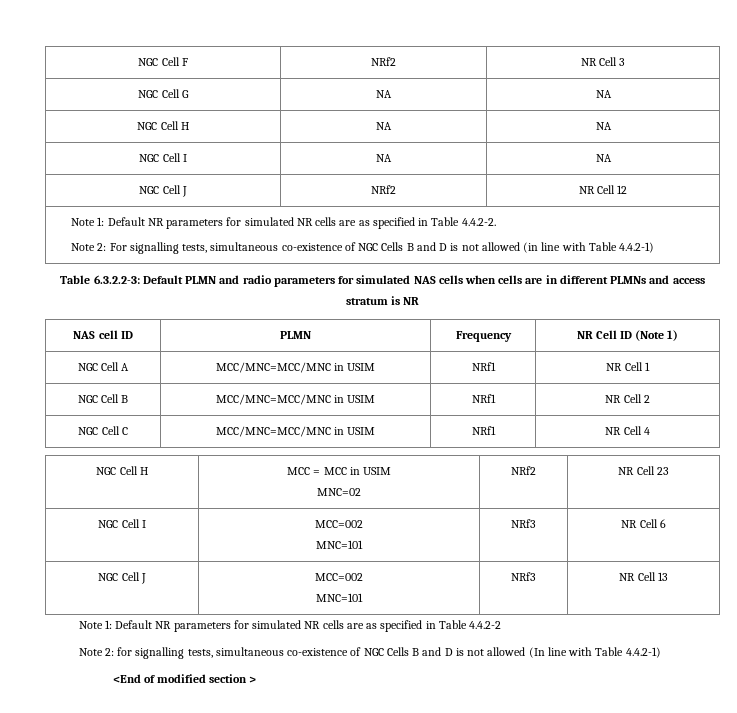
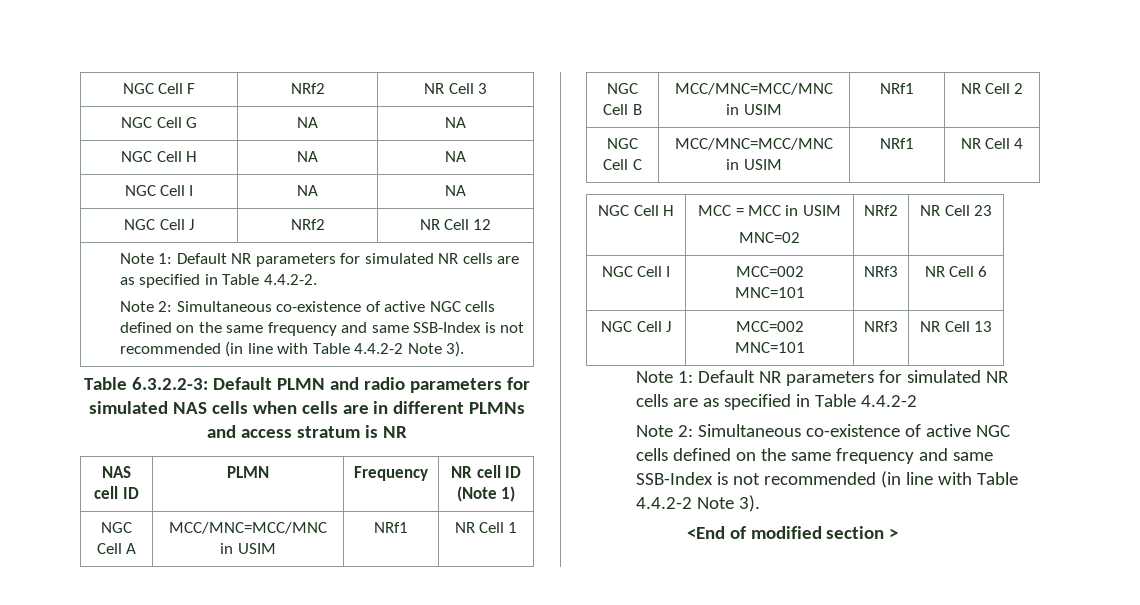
[109,242,655,254] For signalling tests, simultaneous co-existence of NGC Cells B and D is not allowed (in line with Table 4.4.2-1) -> [176,301,496,312] [119,322,525,336] [119,341,465,357] Simultaneous co-existence of active NGC cells defined on the same frequency and same SSB-Index is not recommended (in line with Table 4.4.2-2 Note 3).
[595,330,617,339] Cell -> [476,465,501,478] cell
[117,647,661,659] for signalling tests, simultaneous co-existence of NGC Cells B and D is not allowed (In line with Table 4.4.2-1) -> [698,424,1011,437] [636,448,994,464] [636,471,1019,488] [636,495,761,512] Simultaneous co-existence of active NGC cells defined on the same frequency and same SSB-Index is not recommended (in line with Table 4.4.2-2 Note 3).

